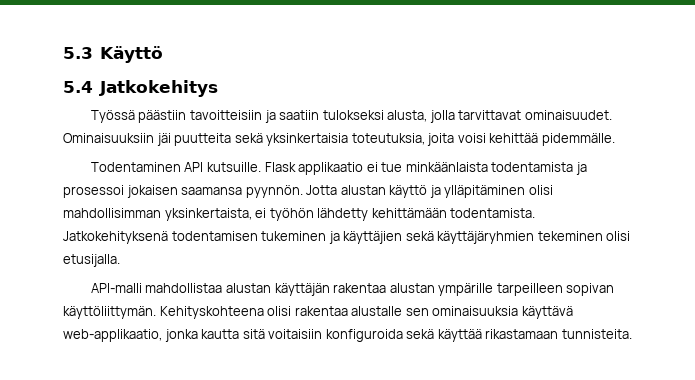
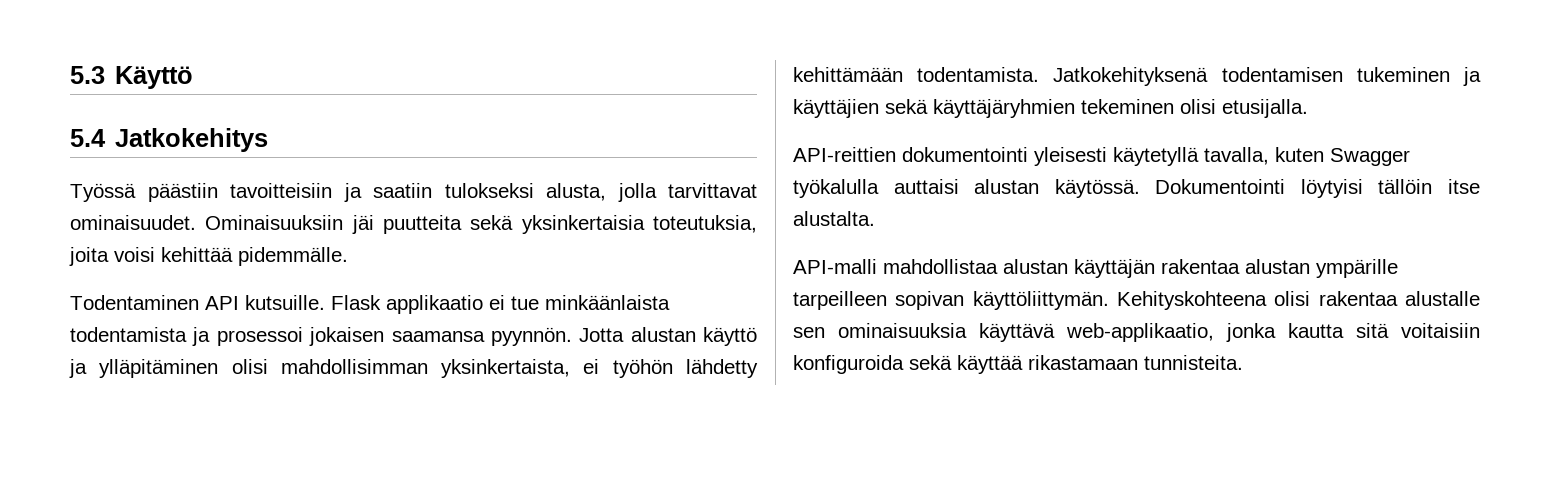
(120, 260) none -> [793,147,1410,166] [793,179,1480,198] [793,211,875,226] // API-reittien dokumentointi yleisesti käytetyllä tavalla, kuten Swagger työkalulla auttaisi alustan käytössä. Dokumentointi löytyisi tällöin itse alustalta.

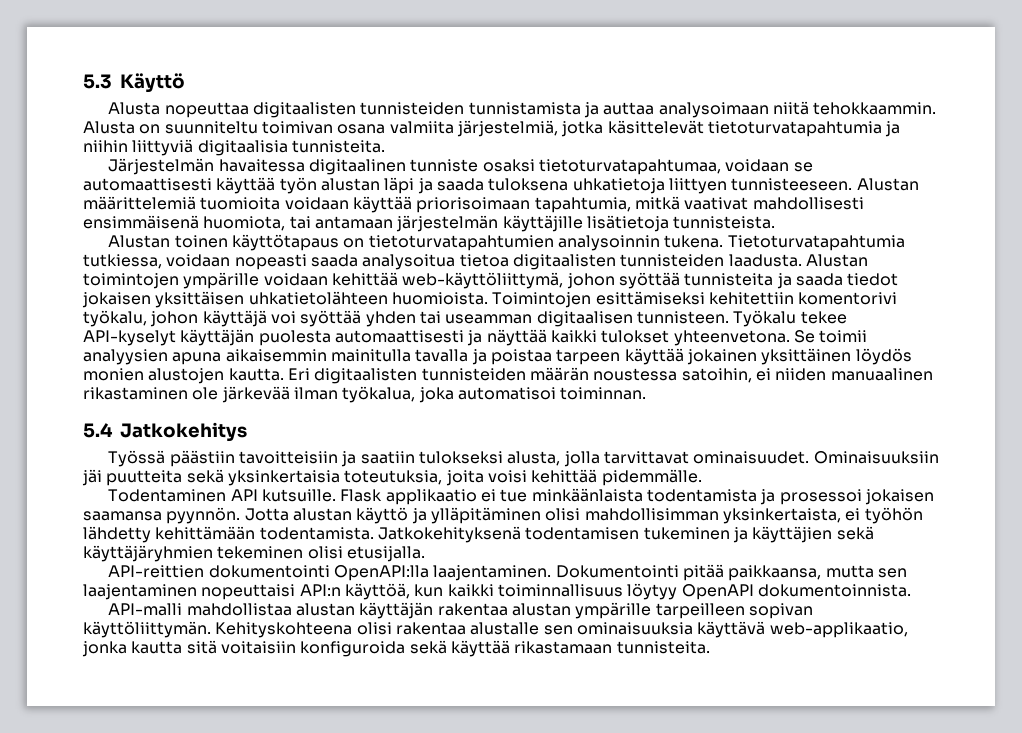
(194, 77) none -> [108,101,937,118] [83,120,901,137] [83,139,385,156] [108,158,813,175] [83,177,919,194] [83,196,864,213] [83,215,776,232] [108,234,905,251] [83,254,868,270] [83,272,899,289] [82,291,898,308] [83,310,847,327] [83,329,868,346] [83,348,912,365] [83,367,933,384] [83,386,647,403] // Alusta nopeuttaa digitaalisten tunnisteiden tunnistamista ja auttaa analysoimaan niitä tehokkaammin. Alusta on suunniteltu toimivan osana valmiita järjestelmiä, jotka käsittelevät tietoturvatapahtumia ja niihin liittyviä digitaalisia tunnisteita. // Järjestelmän havaitessa digitaalinen tunniste osaksi tietoturvatapahtumaa, voidaan se automaattisesti käyttää työn alustan läpi ja saada tuloksena uhkatietoja liittyen tunnisteeseen. Alustan määrittelemiä tuomioita voidaan käyttää priorisoimaan tapahtumia, mitkä vaativat mahdollisesti ensimmäisenä huomiota, tai antamaan järjestelmän käyttäjille lisätietoja tunnisteista. // Alustan toinen käyttötapaus on tietoturvatapahtumien analysoinnin tukena. Tietoturvatapahtumia tutkiessa, voidaan nopeasti saada analysoitua tietoa digitaalisten tunnisteiden laadusta. Alustan toimintojen ympärille voidaan kehittää web-käyttöliittymä, johon syöttää tunnisteita ja saada tiedot jokaisen yksittäisen uhkatietolähteen huomioista. Toimintojen esittämiseksi kehitettiin komentorivi työkalu, johon käyttäjä voi syöttää yhden tai useamman digitaalisen tunnisteen. Työkalu tekee API-kyselyt käyttäjän puolesta automaattisesti ja näyttää kaikki tulokset yhteenvetona. Se toimii analyysien apuna aikaisemmin mainitulla tavalla ja poistaa tarpeen käyttää jokainen yksittäinen löydös monien alustojen kautta. Eri digitaalisten tunnisteiden määrän noustessa satoihin, ei niiden manuaalinen rikastaminen ole järkevää ilman työkalua, joka automatisoi toiminnan.
[1034,147,1410,166] [793,179,1480,198] [793,211,875,226] yleisesti käytetyllä tavalla, kuten Swagger työkalulla auttaisi alustan käytössä. Dokumentointi löytyisi tällöin itse alustalta. -> [334,564,907,581] [83,583,911,600] OpenAPI:lla laajentaminen. Dokumentointi pitää paikkaansa, mutta sen laajentaminen nopeuttaisi API:n käyttöä, kun kaikki toiminnallisuus löytyy OpenAPI dokumentoinnista.

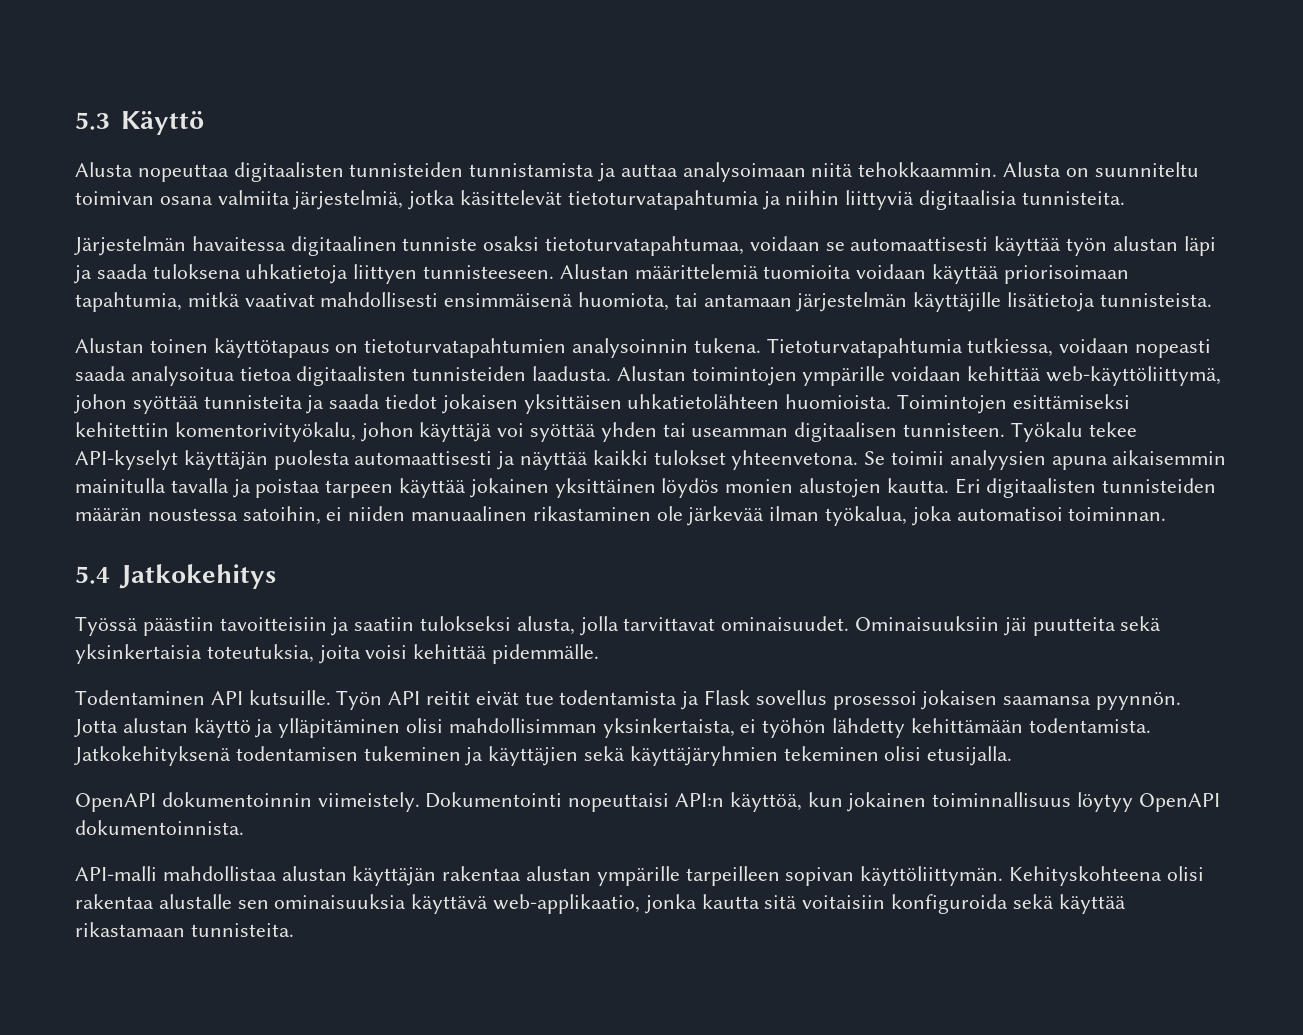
[798,292,898,305] [83,310,147,327] komentorivi työkalu, -> [174,422,356,442] komentorivityökalu,
[340,488,776,505] Flask applikaatio ei tue minkäänlaista todentamista ja -> [336,690,827,710] Työn API reitit eivät tue todentamista ja Flask sovellus
[108,564,907,581] [83,584,197,600] API-reittien dokumentointi OpenAPI:lla laajentaminen. Dokumentointi pitää paikkaansa, mutta sen laajentaminen -> [75,792,563,812] OpenAPI dokumentoinnin viimeistely. Dokumentointi
[447,584,494,597] kaikki -> [847,792,927,812] jokainen

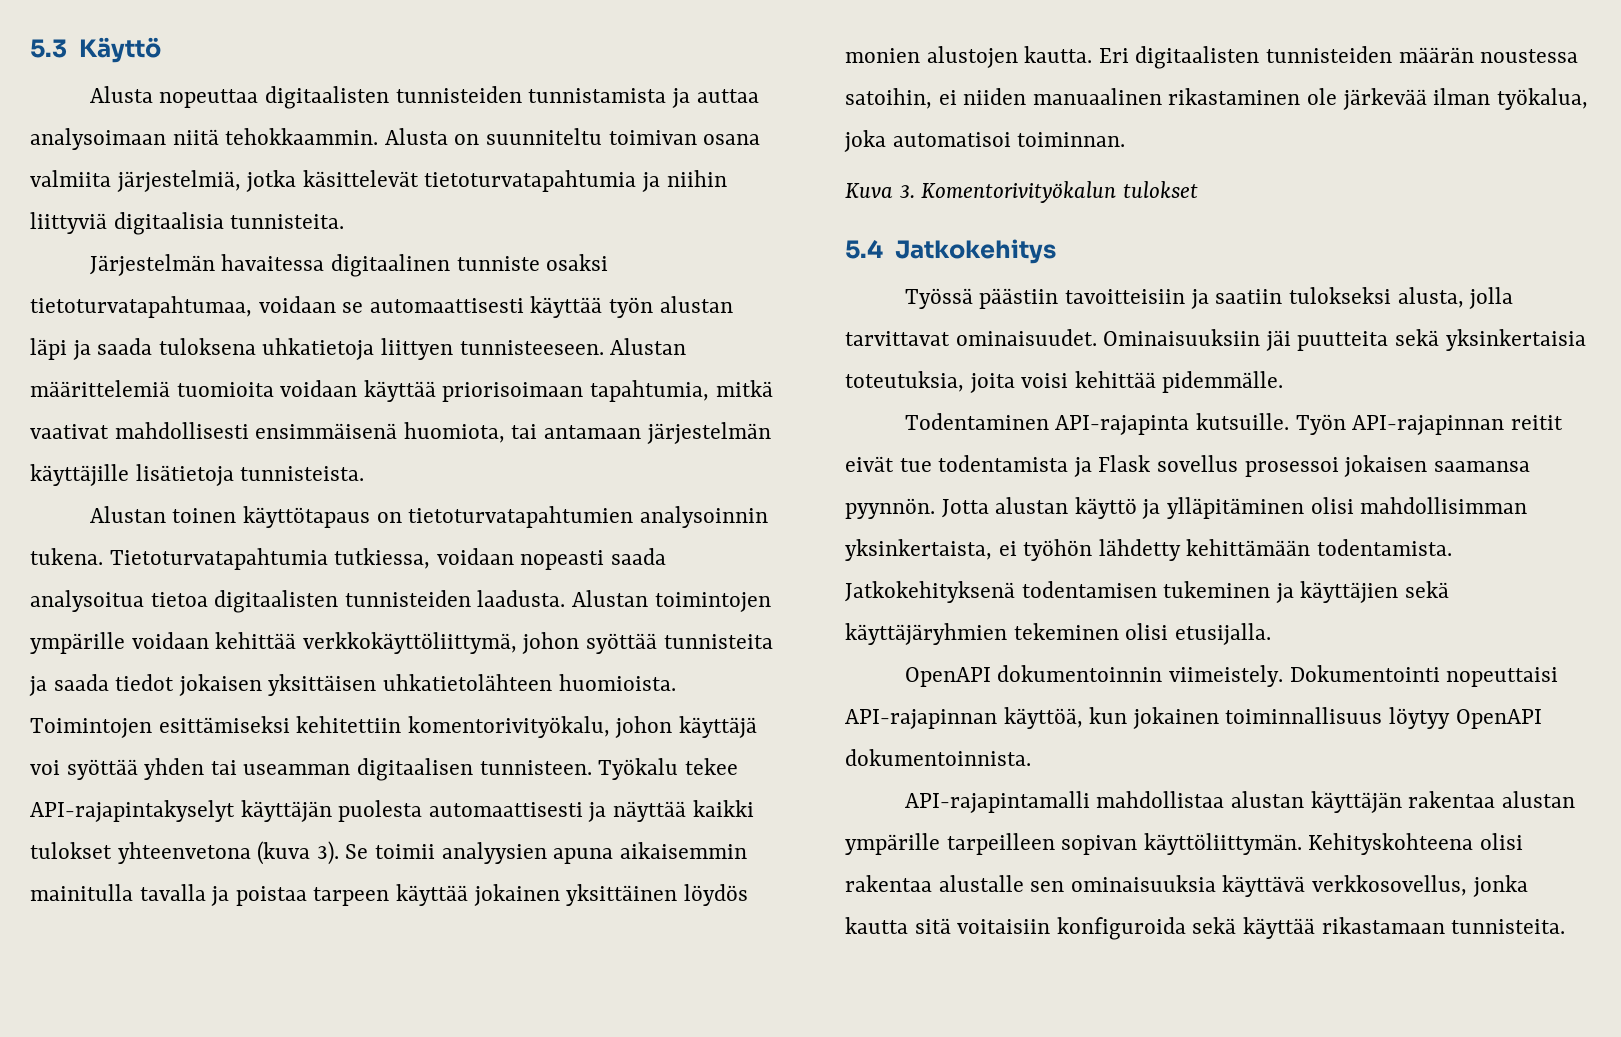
[1045,366,1221,386] web-käyttöliittymä, -> [302,632,517,654] verkkokäyttöliittymä,
[75,450,178,470] API-kyselyt -> [30,800,235,822] API-rajapintakyselyt
[731,450,859,470] yhteenvetona. -> [117,841,339,865] yhteenvetona (kuva 3).
(1167, 514) none -> [845,181,1198,203] // Kuva 3. Komentorivityökalun tulokset
[210,691,243,705] API -> [1055,415,1190,435] API-rajapinta
[388,691,421,705] API -> [1352,415,1505,435] API-rajapinnan
[675,793,725,807] API:n -> [845,709,997,729] API-rajapinnan
[75,866,157,881] API-malli -> [904,791,1090,813] API-rajapintamalli
[493,894,641,914] web-applikaatio, -> [1312,875,1468,896] verkkosovellus,

